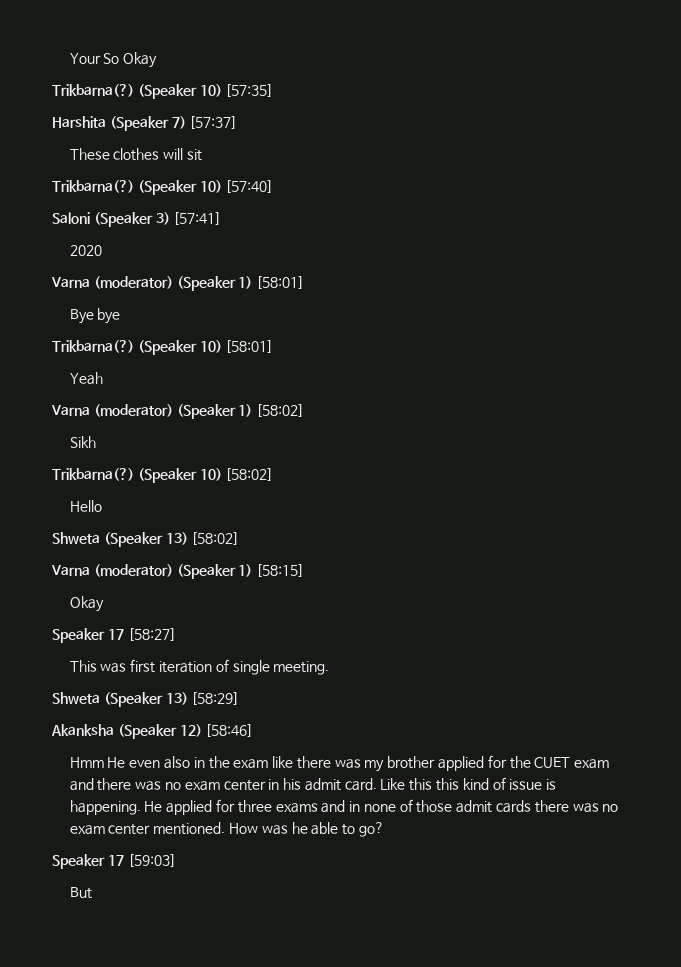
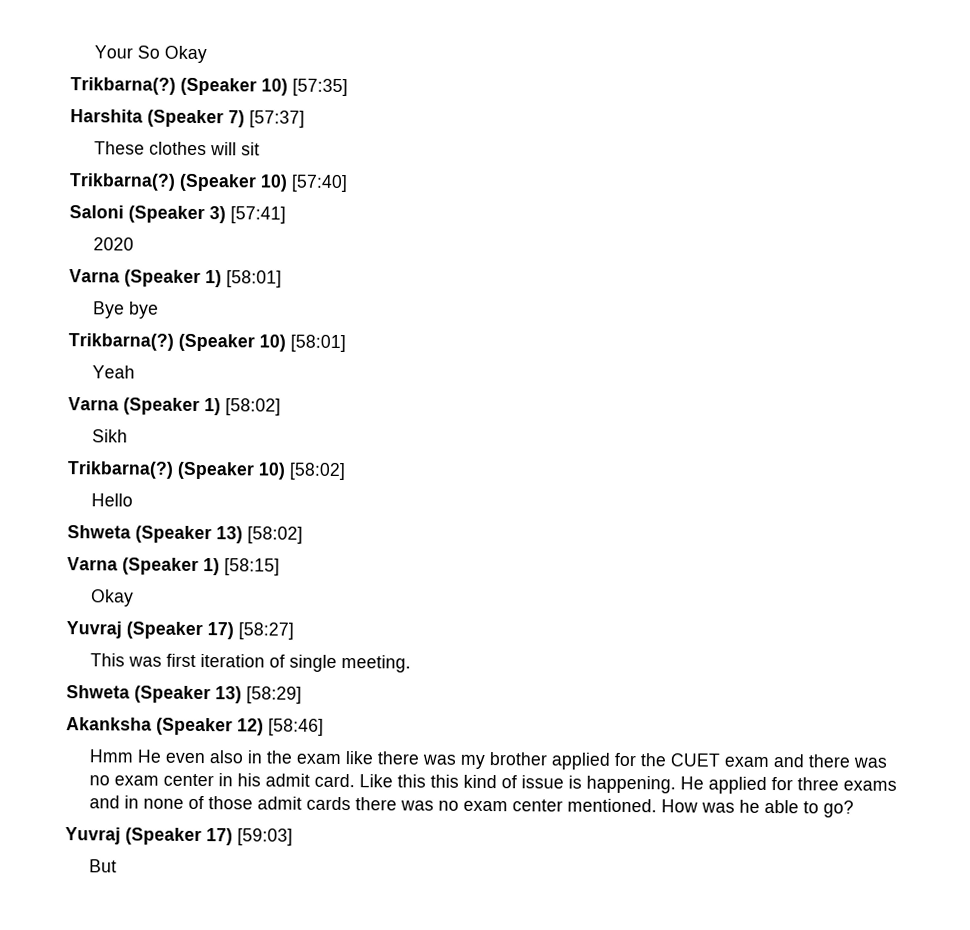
[93,276,173,289] (moderator) -> (120, 276) none
[93,404,173,417] (moderator) -> (119, 404) none
[93,564,173,577] (moderator) -> (118, 564) none
[52,628,124,643] Speaker 17 -> [66,621,234,640] Yuvraj (Speaker 17)
[52,854,124,869] Speaker 17 -> [65,827,233,846] Yuvraj (Speaker 17)

